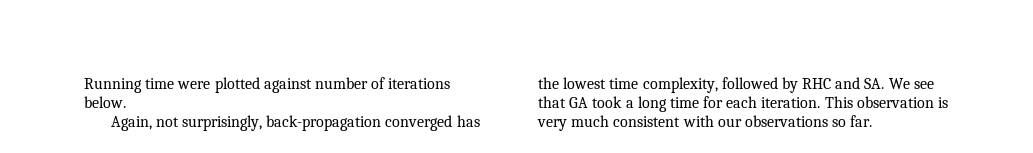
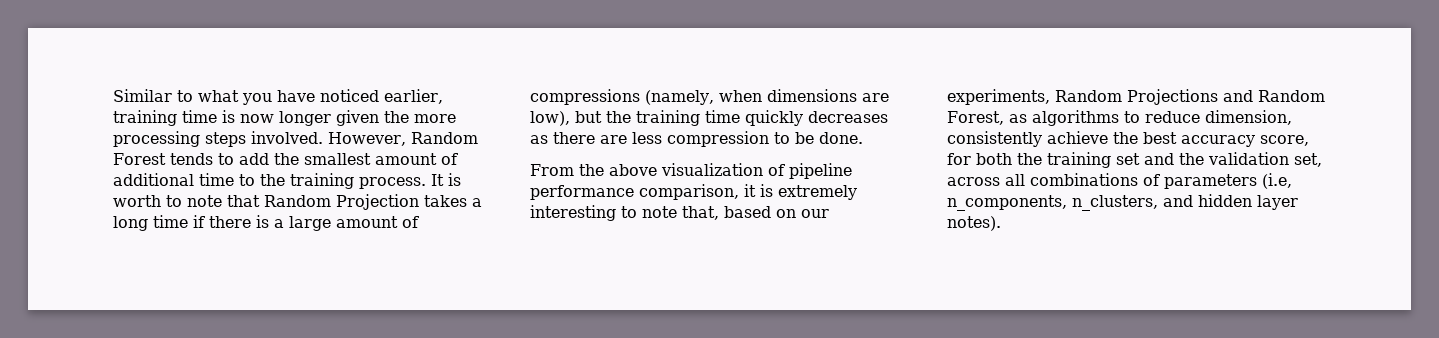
[84,77,451,93] [84,96,126,108] [110,115,480,131] [538,77,934,93] [538,96,949,112] [537,115,873,131] Running time were plotted against number of iterations below. // Again, not surprisingly, back-propagation converged has the lowest time complexity, followed by RHC and SA. We see that GA took a long time for each iteration. This observation is very much consistent with our observations so far. -> [113,89,443,105] [113,110,456,126] [113,131,478,147] [113,153,458,165] [113,173,461,189] [113,194,482,210] [113,215,419,231] [530,89,889,105] [530,110,888,126] [530,131,863,147] [530,163,852,179] [530,184,857,200] [530,205,829,221] [947,89,1325,105] [947,110,1292,126] [947,131,1309,147] [947,152,1322,168] [947,173,1292,189] [947,194,1298,211] [947,216,1001,231] Similar to what you have noticed earlier, training time is now longer given the more processing steps involved. However, Random Forest tends to add the smallest amount of additional time to the training process. It is worth to note that Random Projection takes a long time if there is a large amount of compressions (namely, when dimensions are low), but the training time quickly decreases as there are less compression to be done. // From the above visualization of pipeline performance comparison, it is extremely interesting to note that, based on our experiments, Random Projections and Random Forest, as algorithms to reduce dimension, consistently achieve the best accuracy score, for both the training set and the validation set, across all combinations of parameters (i.e, n_components, n_clusters, and hidden layer notes).

